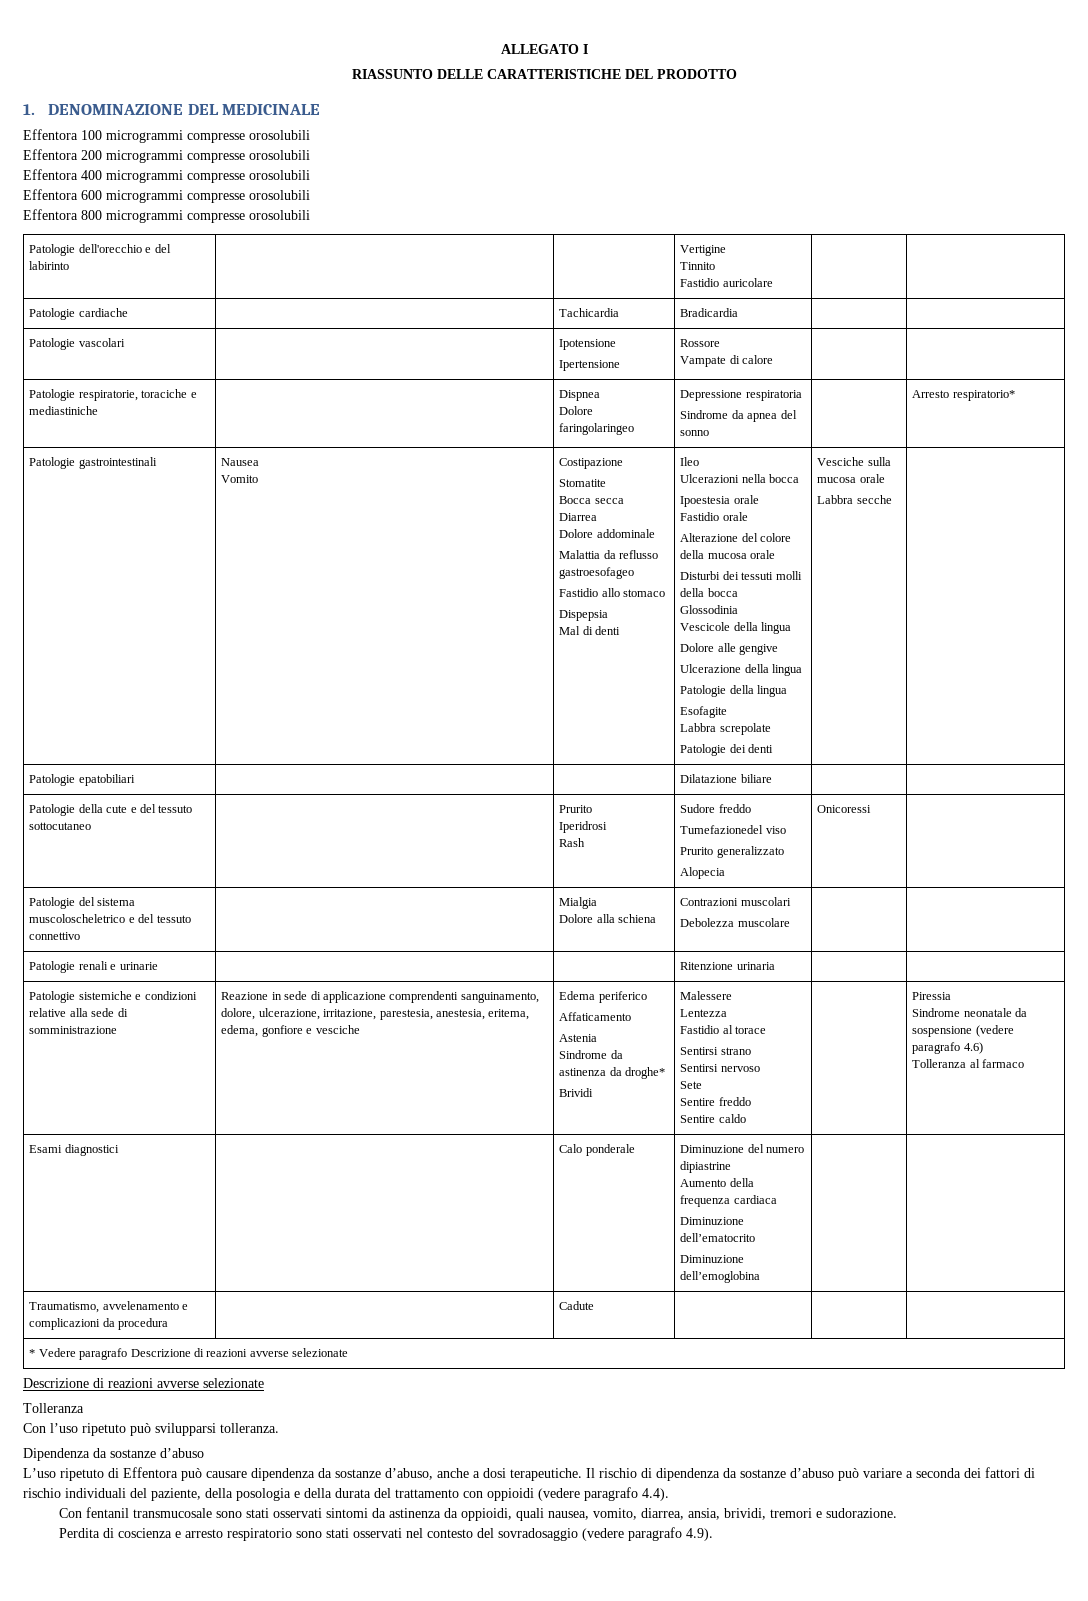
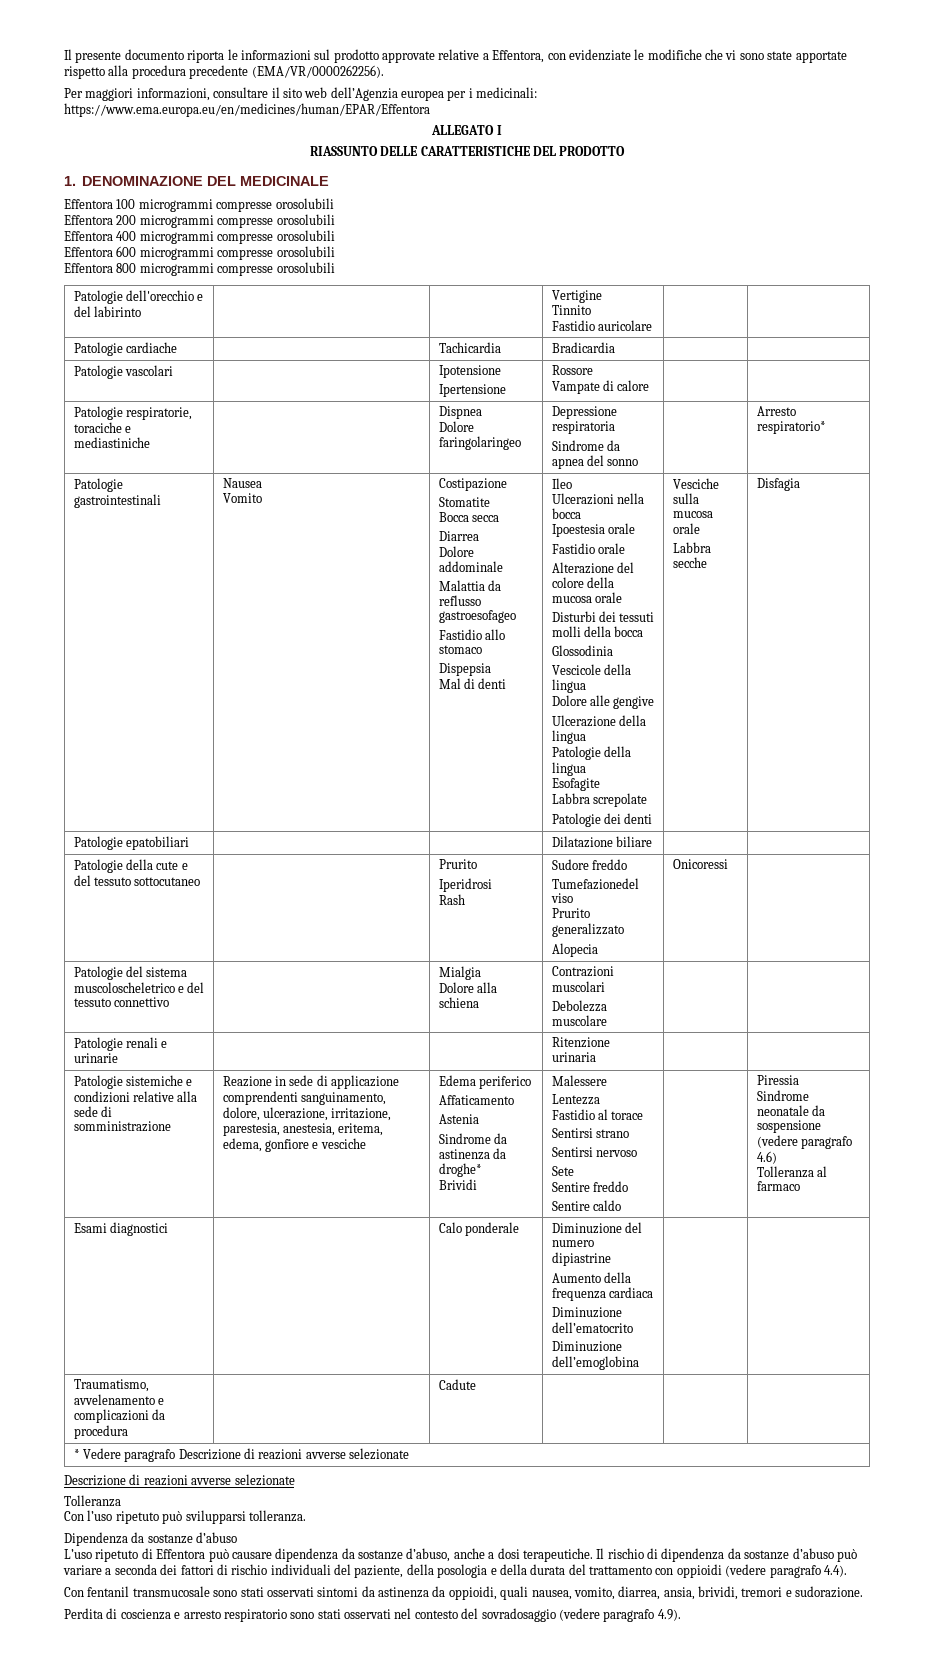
(500, 49) none -> [64,49,847,63] [64,65,384,79] [64,87,538,101] [64,103,430,117] Il presente documento riporta le informazioni sul prodotto approvate relative a Effentora, con evidenziate le modifiche che vi sono state apportate rispetto alla procedura precedente (EMA/VR/0000262256). // Per maggiori informazioni, consultare il sito web dell’Agenzia europea per i medicinali: https://www.ema.europa.eu/en/medicines/human/EPAR/Effentora //
(892, 499) none -> [756,478,800,491] Disfagia

